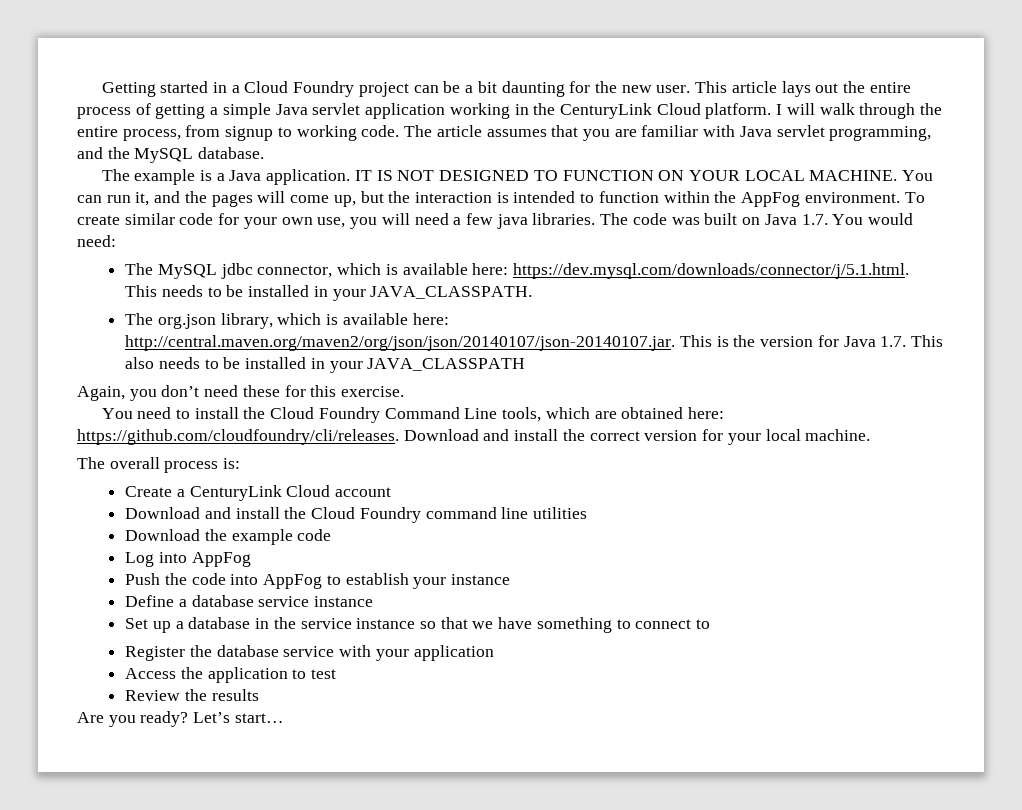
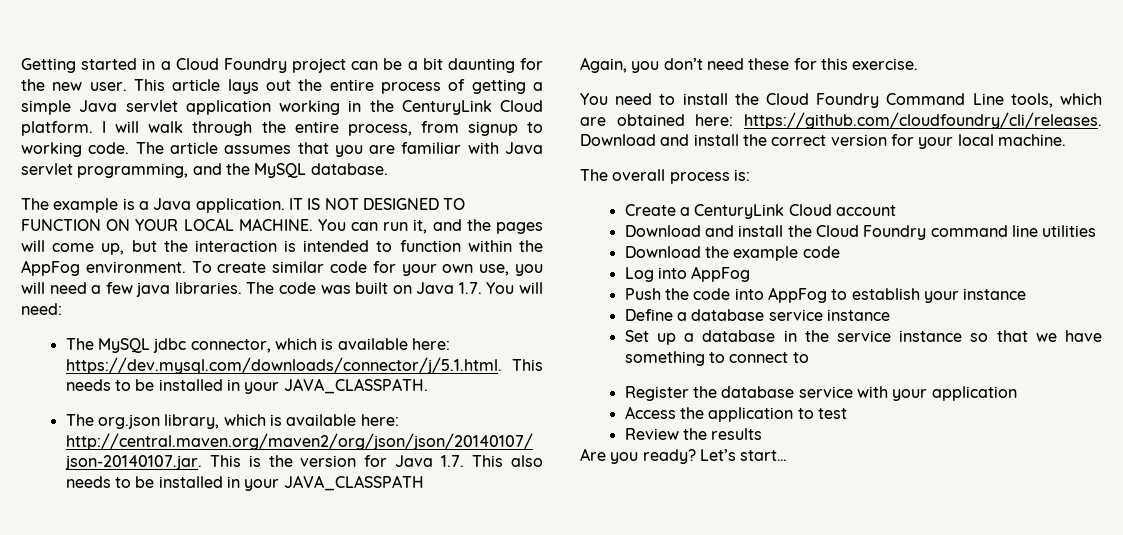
[867,213,913,225] would -> [518,282,543,294] will

